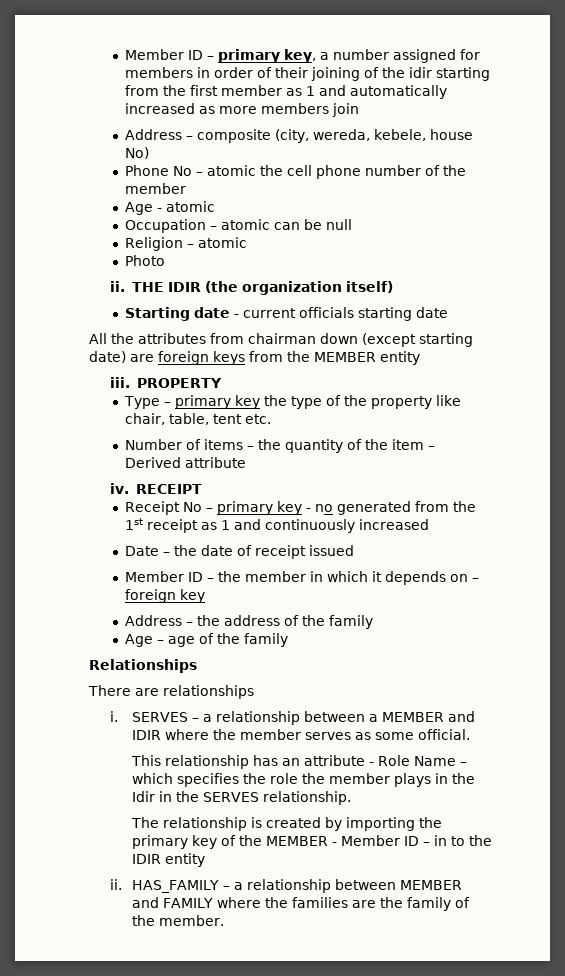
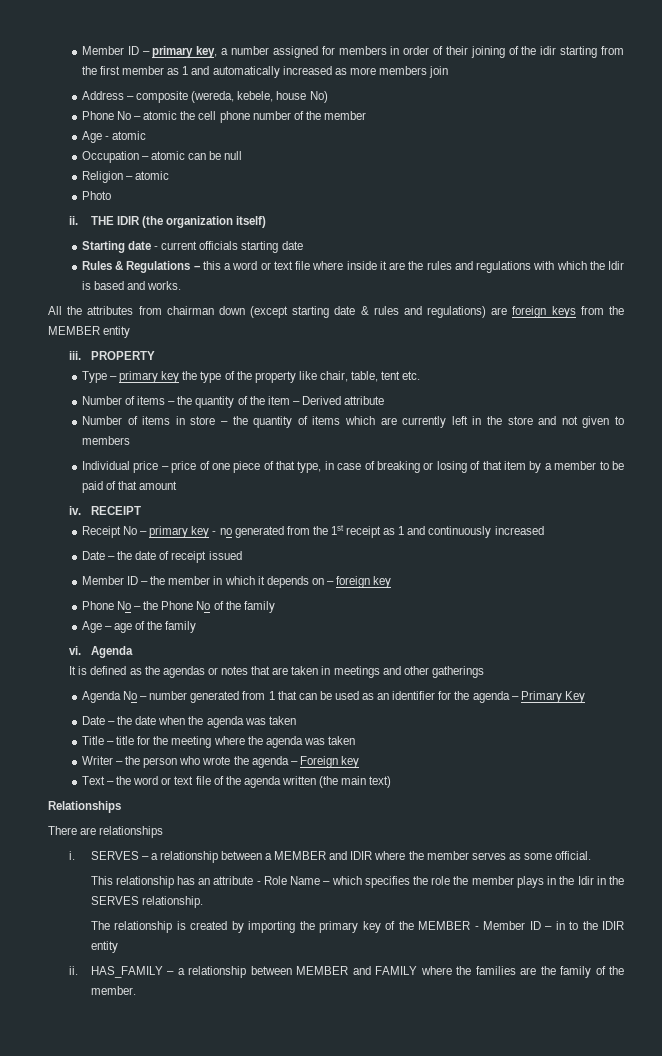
[275,129,371,143] (city, wereda, -> [191,91,235,103] (wereda,
(449, 312) none -> [81,261,624,273] [81,281,182,290] // Rules & Regulations – this a word or text file where inside it are the rules and regulations with which the Idir is based and works.
[89,351,126,363] date) -> [334,306,487,318] date & rules and regulations)
(247, 462) none -> [81,416,625,428] [81,436,130,445] [81,461,625,473] [81,481,178,493] // Number of items in store – the quantity of items which are currently left in the store and not given to members // Individual price – price of one piece of that type, in case of breaking or losing of that item by a member to be paid of that amount
[125,615,281,626] Address – the address -> [81,601,211,610] Phone No – the Phone No
(289, 640) none -> [69,646,133,658] [69,666,484,678] [81,691,585,703] [81,716,296,728] [81,736,355,748] [81,756,359,768] [81,776,392,788] // vi. Agenda // It is defined as the agendas or notes that are taken in meetings and other gatherings // Agenda No – number generated from 1 that can be used as an identifier for the agenda – Primary Key // Date – the date when the agenda was taken // Title – title for the meeting where the agenda was taken // Writer – the person who wrote the agenda – Foreign key // Text – the word or text file of the agenda written (the main text)

